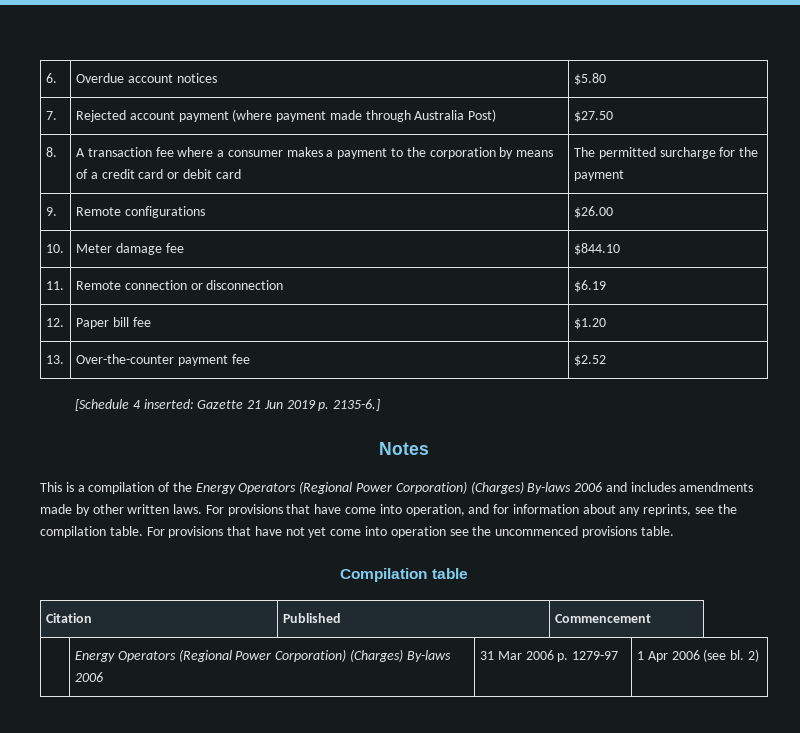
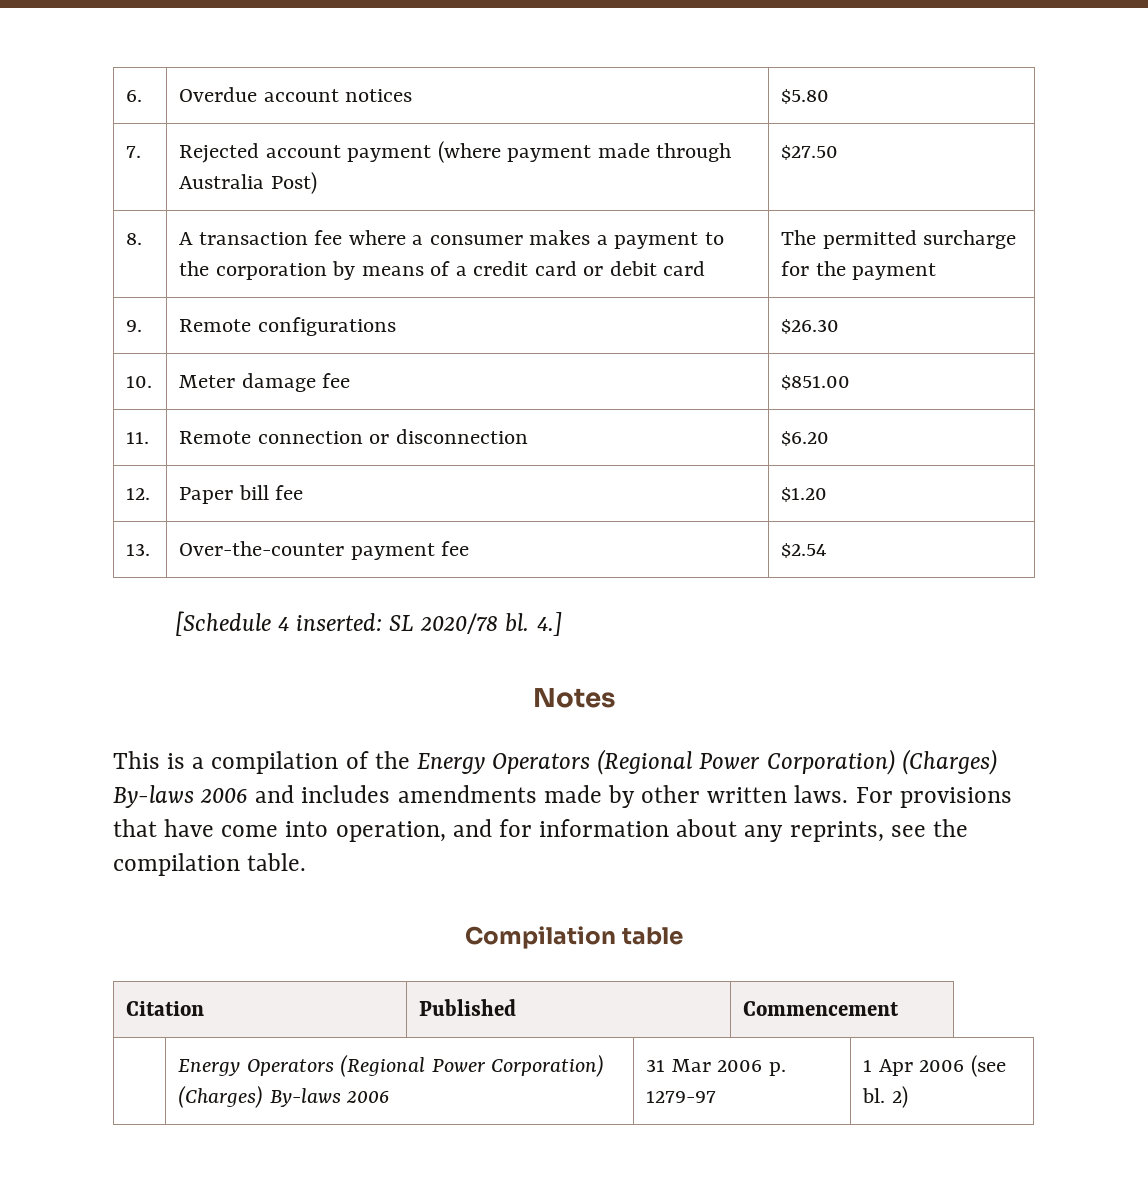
[573,206,613,218] $26.00 -> [781,319,840,334] $26.30
[573,243,620,255] $844.10 -> [781,375,851,390] $851.00
[573,280,606,292] $6.19 -> [781,431,830,446] $6.20
[573,355,606,366] $2.52 -> [781,543,828,558] $2.54
[197,399,381,411] Gazette 21 Jun 2019 p. 2135-6.] -> [389,612,562,636] SL 2020/78 bl. 4.]
[146,526,674,538] For provisions that have not yet come into operation see the uncommenced provisions table. -> (307, 862) none

